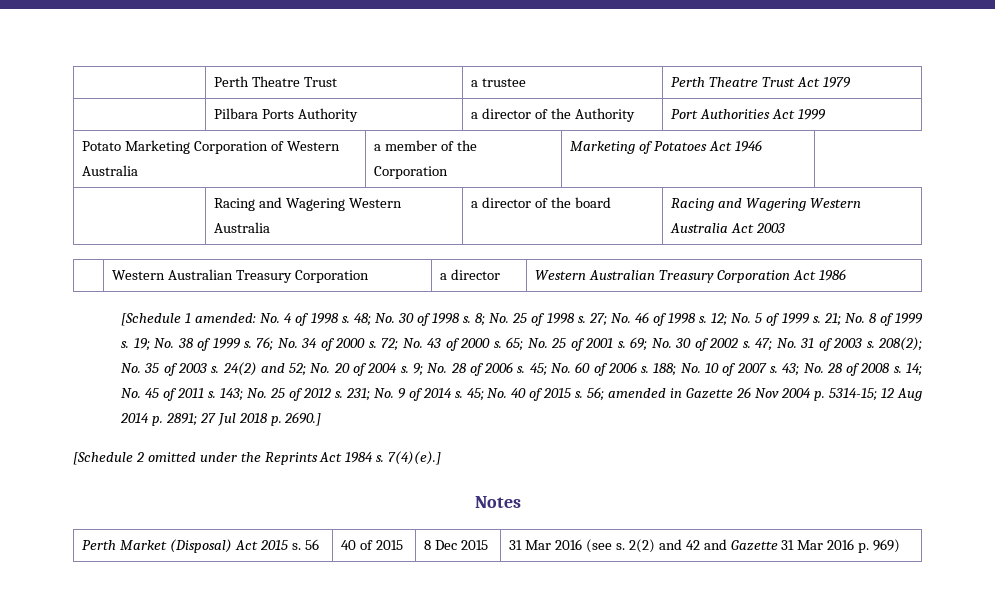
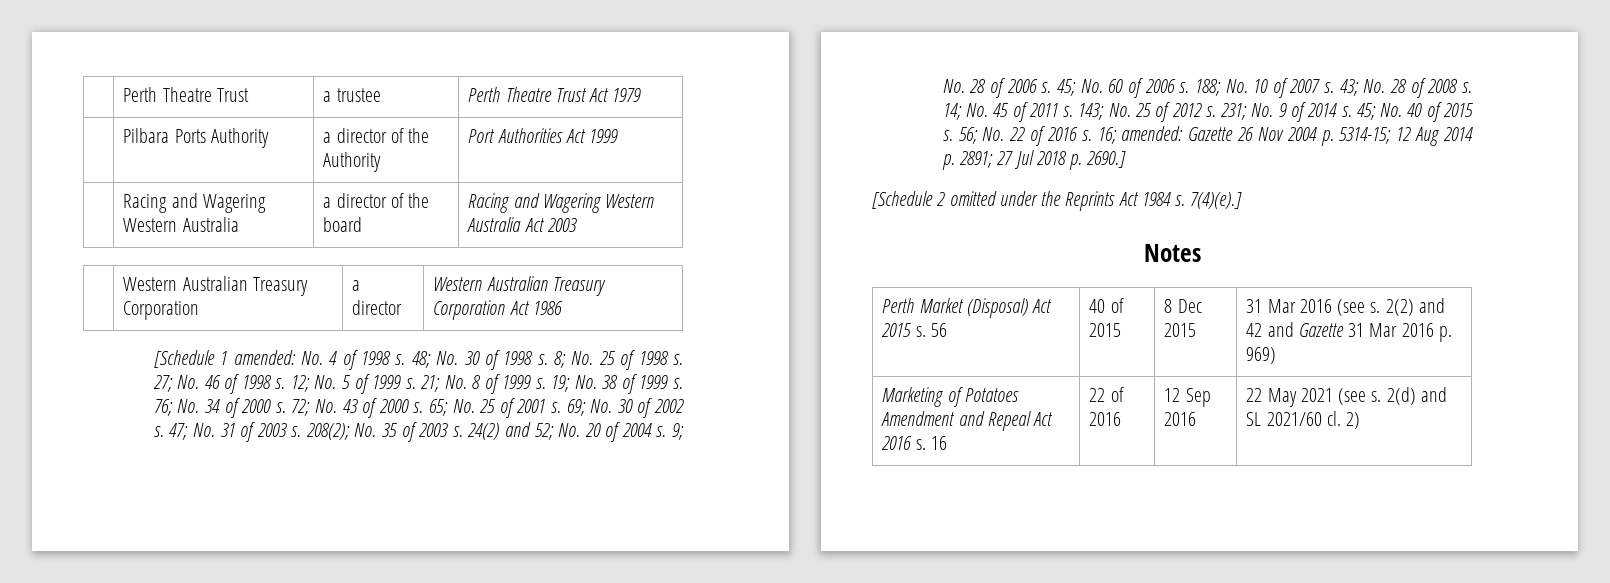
[82,140,340,154] [82,165,139,176] [374,140,478,151] [374,166,449,179] [570,140,762,154] // Potato Marketing Corporation of Western Australia | a member of the Corporation | Marketing of Potatoes Act 1946 -> (619, 136) none
[608,388,683,398] amended in -> [982,126,1184,146] No. 22 of 2016 s. 16; amended:
(901, 546) none -> [882,387,1019,407] [881,411,1054,431] [881,436,947,450] [1089,387,1124,402] [1089,412,1122,426] [1164,388,1211,407] [1164,412,1197,426] [1246,387,1447,407] [1246,411,1361,429] // Marketing of Potatoes Amendment and Repeal Act 2016 s. 16 | 22 of 2016 | 12 Sep 2016 | 22 May 2021 (see s. 2(d) and SL 2021/60 cl. 2)

